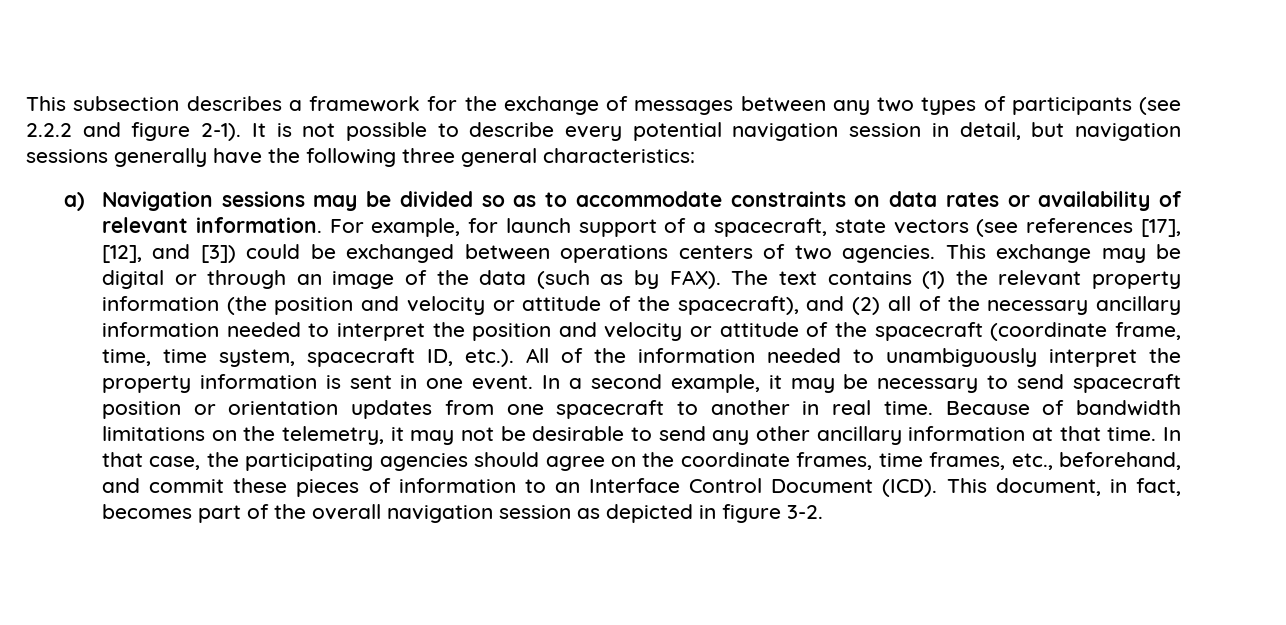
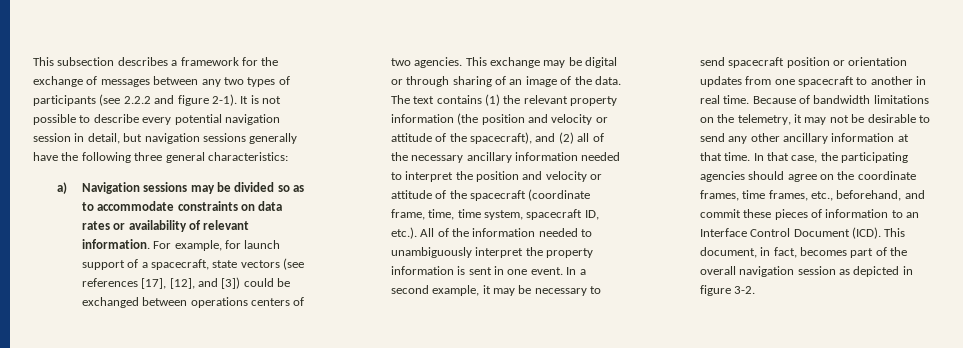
(287, 279) none -> [452,76,507,87] sharing of
[479,270,721,289] data (such as by FAX). -> [594,76,621,85] data.

